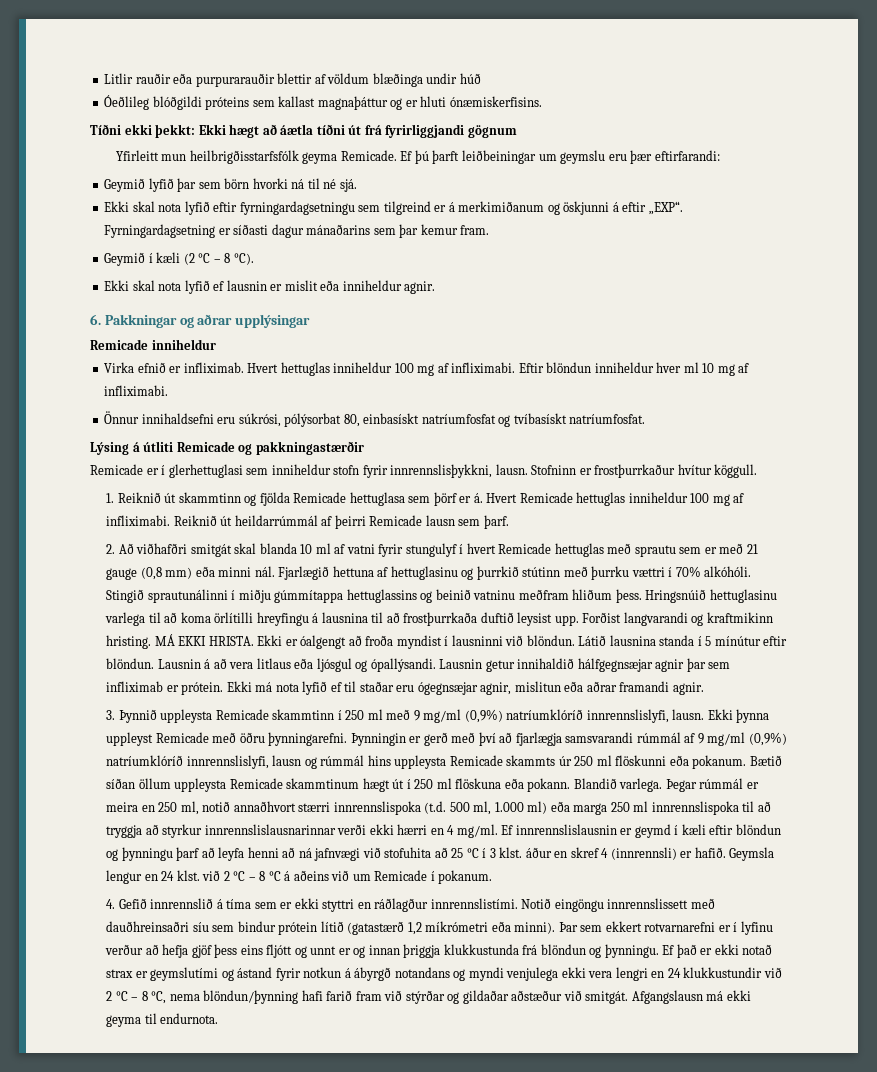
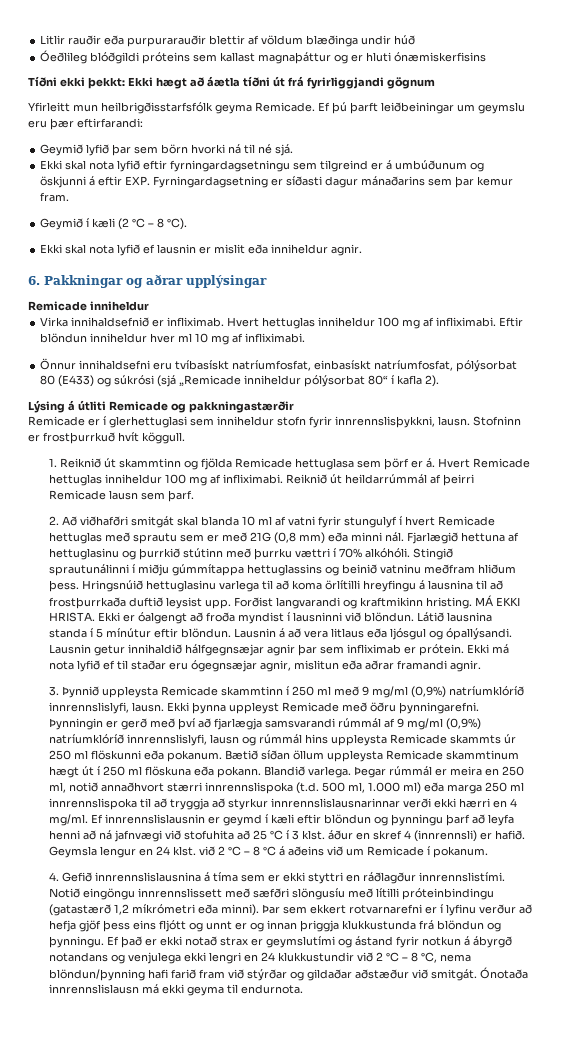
[449,96,542,107] ónæmiskerfisins. -> [394,52,487,62] ónæmiskerfisins
[458,201,545,212] merkimiðanum -> [395,160,468,170] umbúðunum
[648,201,683,215] „EXP“. -> [125,176,151,185] EXP.
[137,362,166,373] efnið -> [71,317,150,327] innihaldsefnið
[238,413,646,427] súkrósi, pólýsorbat 80, einbasískt natríumfosfat og tvíbasískt natríumfosfat. -> [175,360,518,372] [40,375,440,387] tvíbasískt natríumfosfat, einbasískt natríumfosfat, pólýsorbat 80 (E433) og súkrósi (sjá „Remicade inniheldur pólýsorbat 80“ í kafla 2).
[594,464,712,478] frostþurrkaður hvítur -> [43,432,139,444] frostþurrkuð hvít
[746,544,758,554] [106,568,138,580] 21 gauge -> [250,532,272,542] 21G
[150,898,214,909] innrennslið -> [95,872,202,882] innrennslislausnina
[106,921,344,935] dauðhreinsaðri síu sem bindur prótein lítið -> [253,888,495,900] sæfðri slöngusíu með lítilli próteinbindingu
[468,967,504,981] myndi -> (126, 959) none
[588,971,613,978] vera -> (207, 957) none
[631,990,703,1004] Afgangslausn -> [480,967,529,979] [49,984,140,994] Ónotaða innrennslislausn

